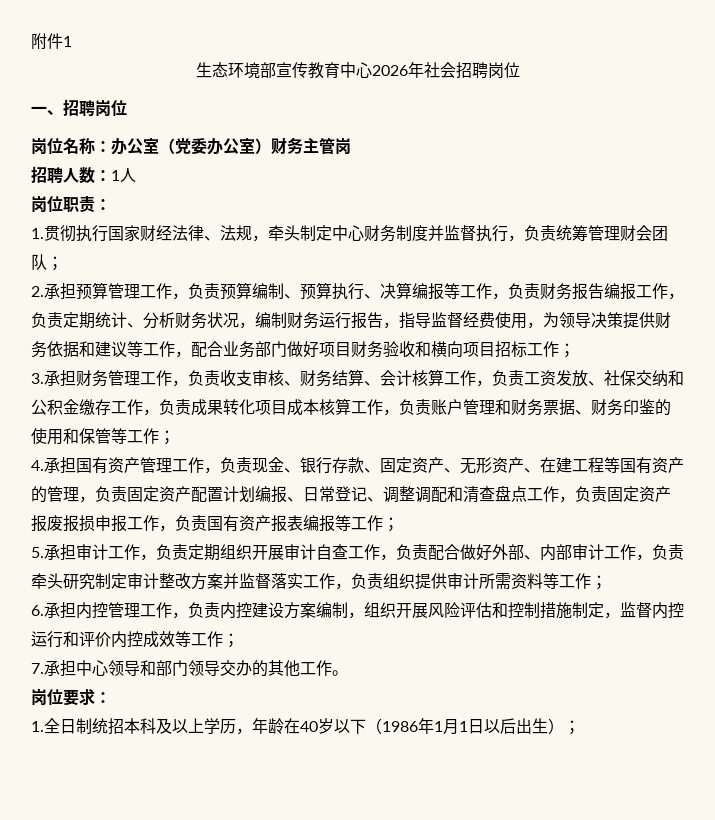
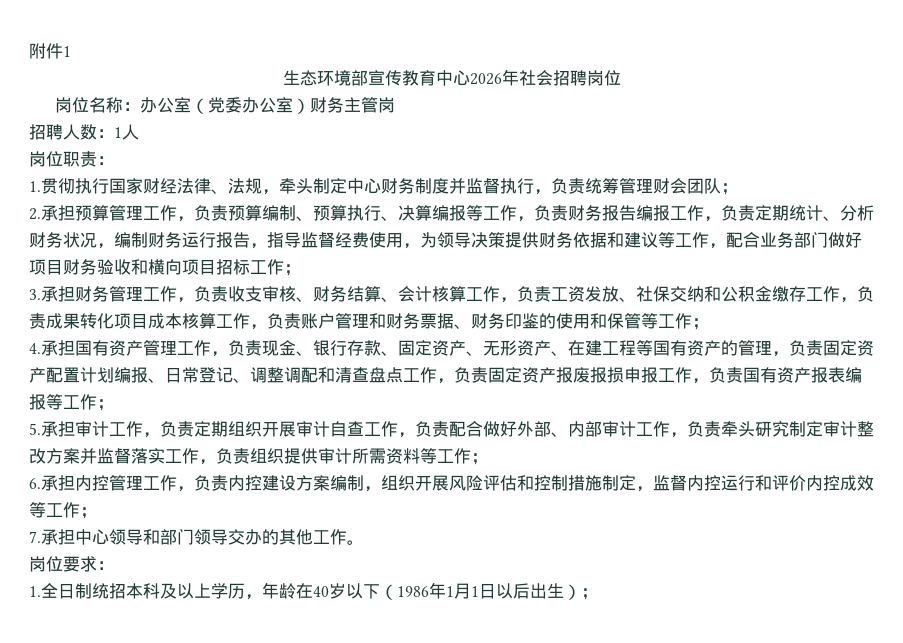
[31,99,127,117] // 一、招聘岗位 -> (621, 78) none

